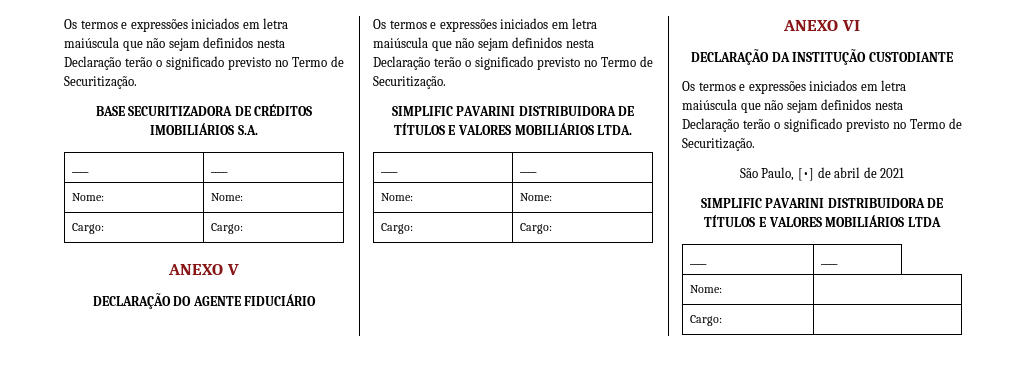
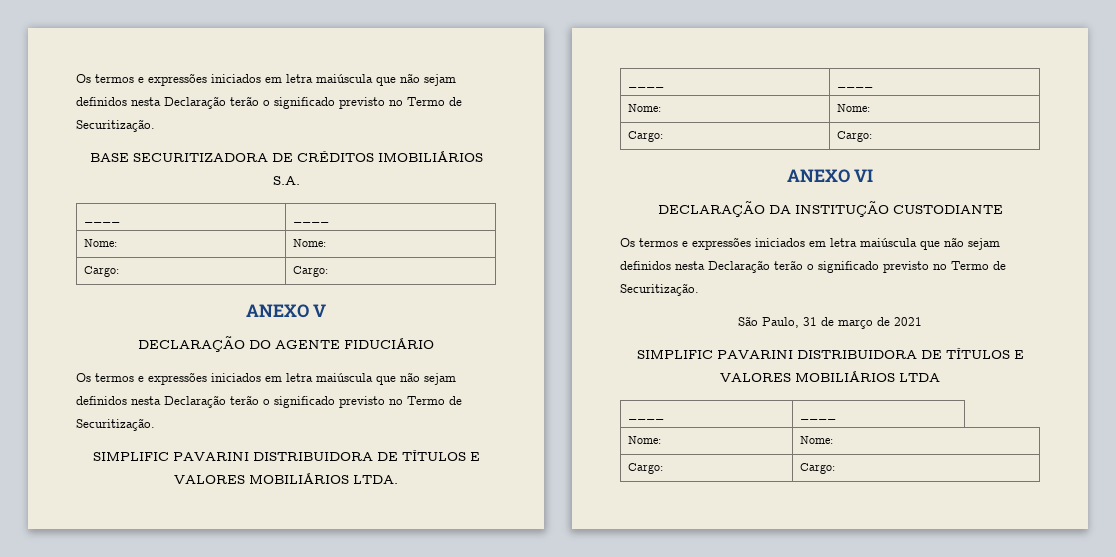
[797,167,861,181] [•] de abril -> [803,317,873,329] 31 de março
[689,315,722,326] // Cargo: | -> [800,436,834,444] [628,463,664,474] [800,463,836,474] Nome: // Cargo: | Cargo:

